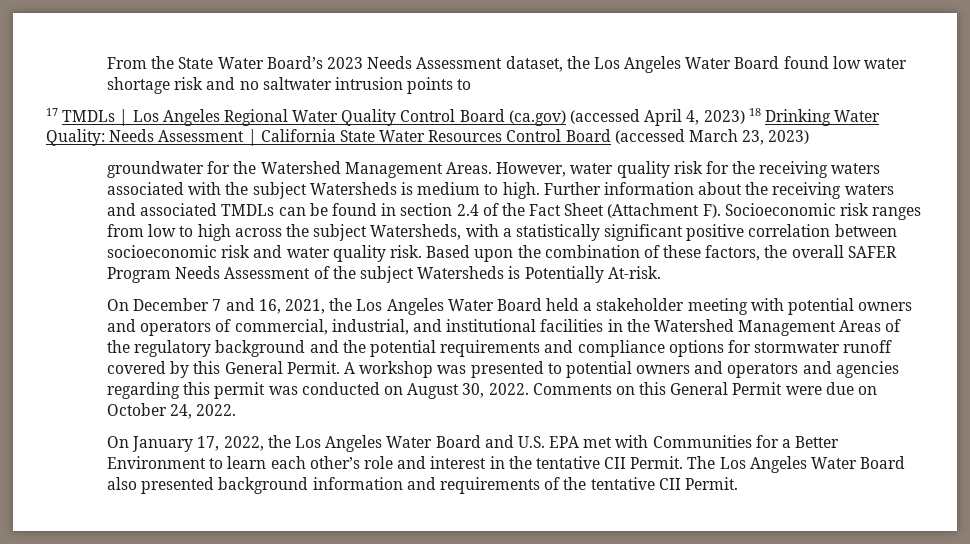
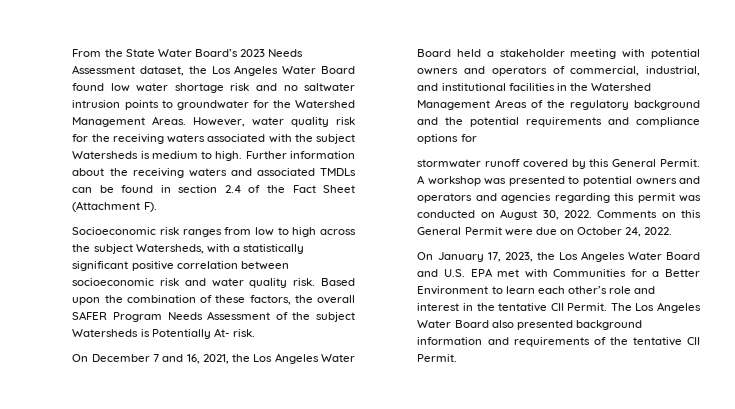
[46,108,881,126] [46,129,810,146] // 17 TMDLs | Los Angeles Regional Water Quality Control Board (ca.gov) (accessed April 4, 2023) 18 Drinking Water Quality: Needs Assessment | California State Water Resources Control Board (accessed March 23, 2023) // -> (173, 104) none
(721, 211) none -> (157, 207) //
[607,266,661,279] At-risk. -> [213,328,255,337] At- risk.
(751, 346) none -> (477, 138) //
[223,436,264,451] 2022, -> [504,252,533,262] 2023,

